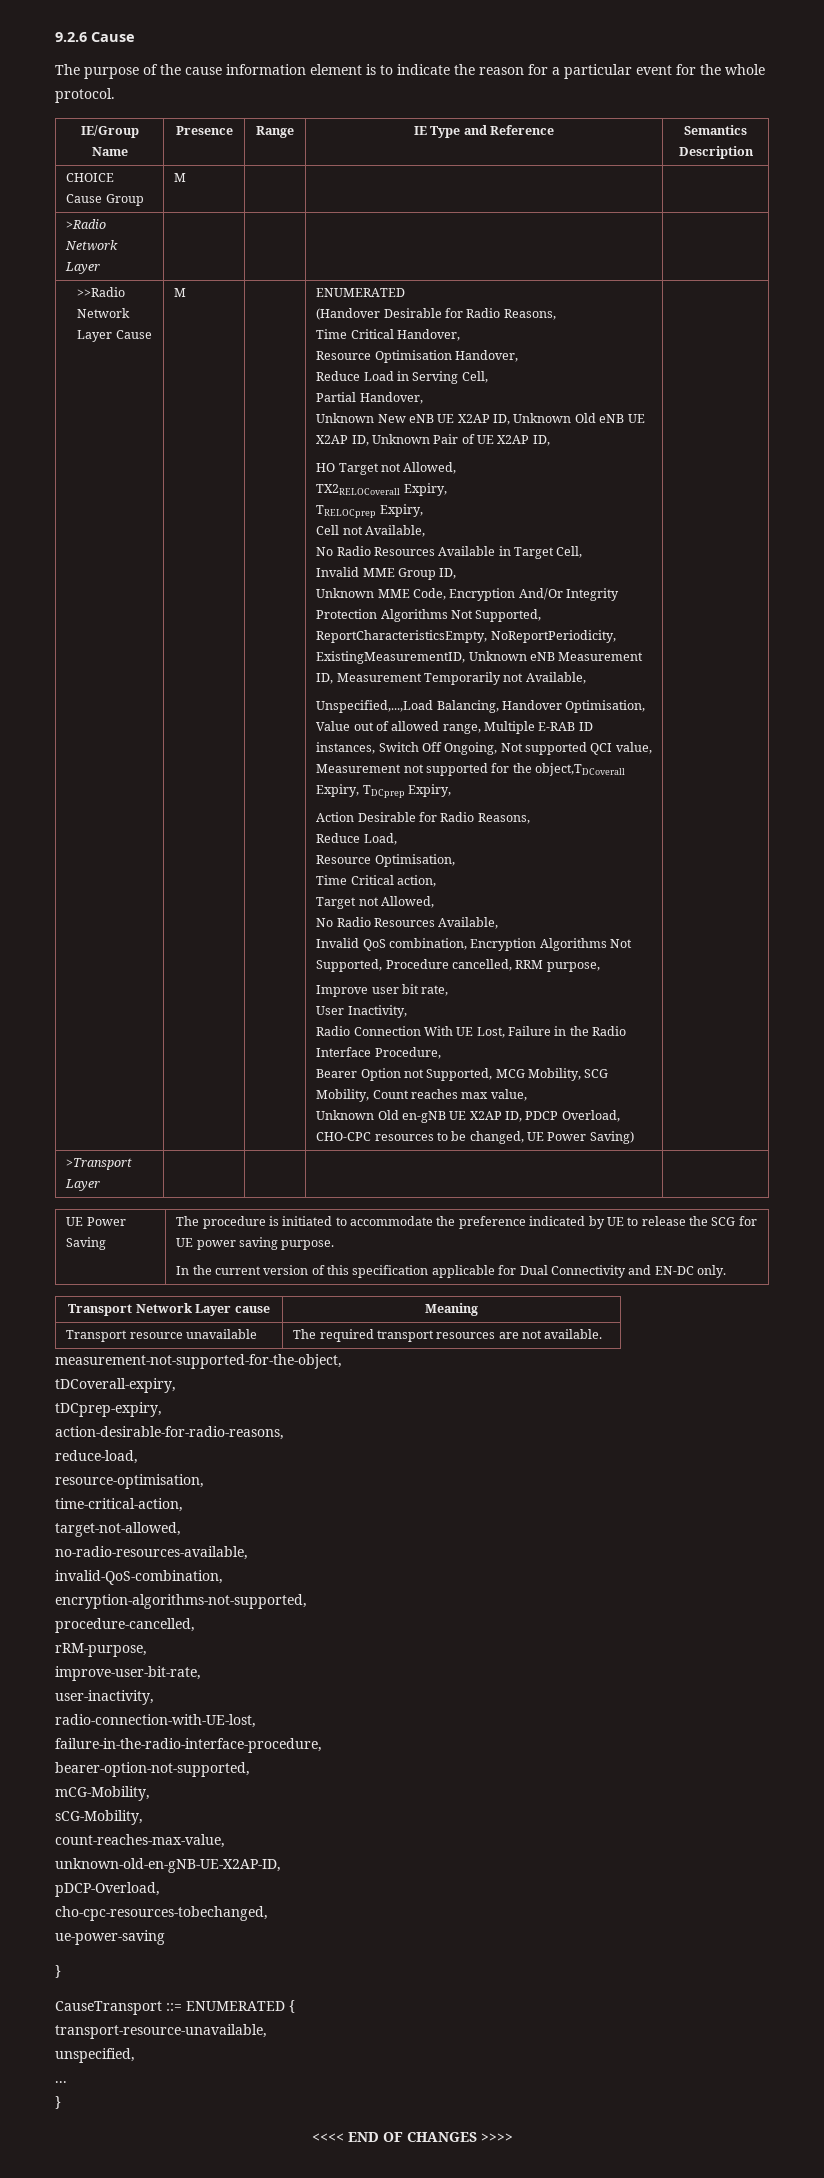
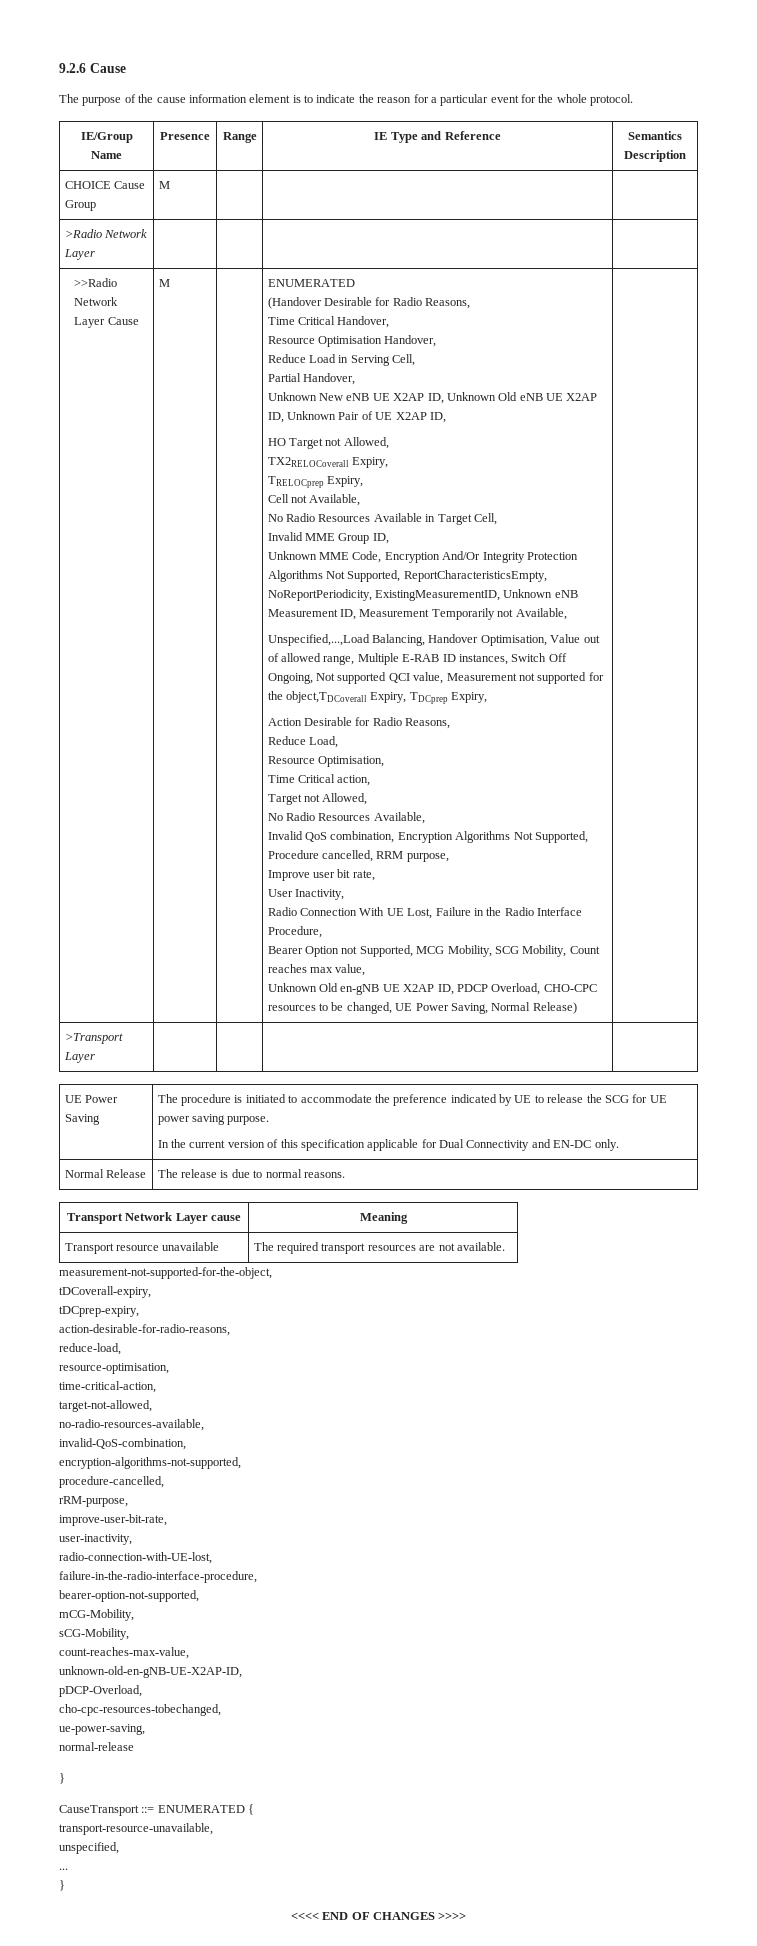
[589,1131,634,1144] Saving) -> [450,1002,577,1014] Saving, Normal Release)
(727, 1271) none -> [64,1169,147,1178] [157,1169,345,1178] // Normal Release | The release is due to normal reasons.
[55,1930,165,1945] ue-power-saving -> [59,1724,145,1735] [59,1742,134,1751] ue-power-saving, // normal-release

